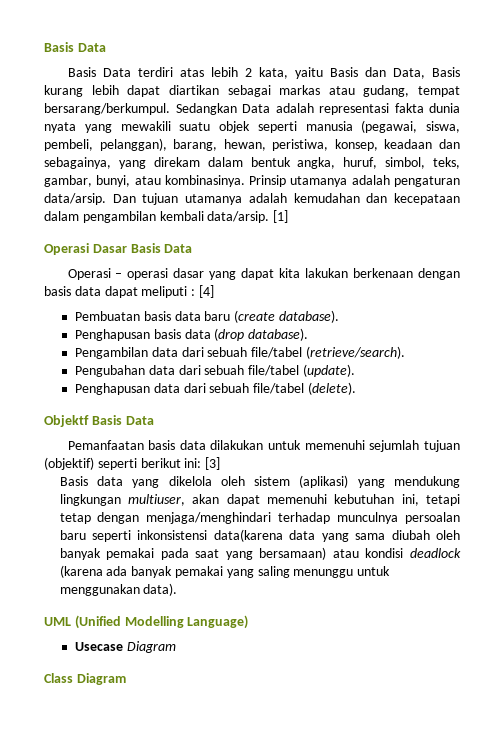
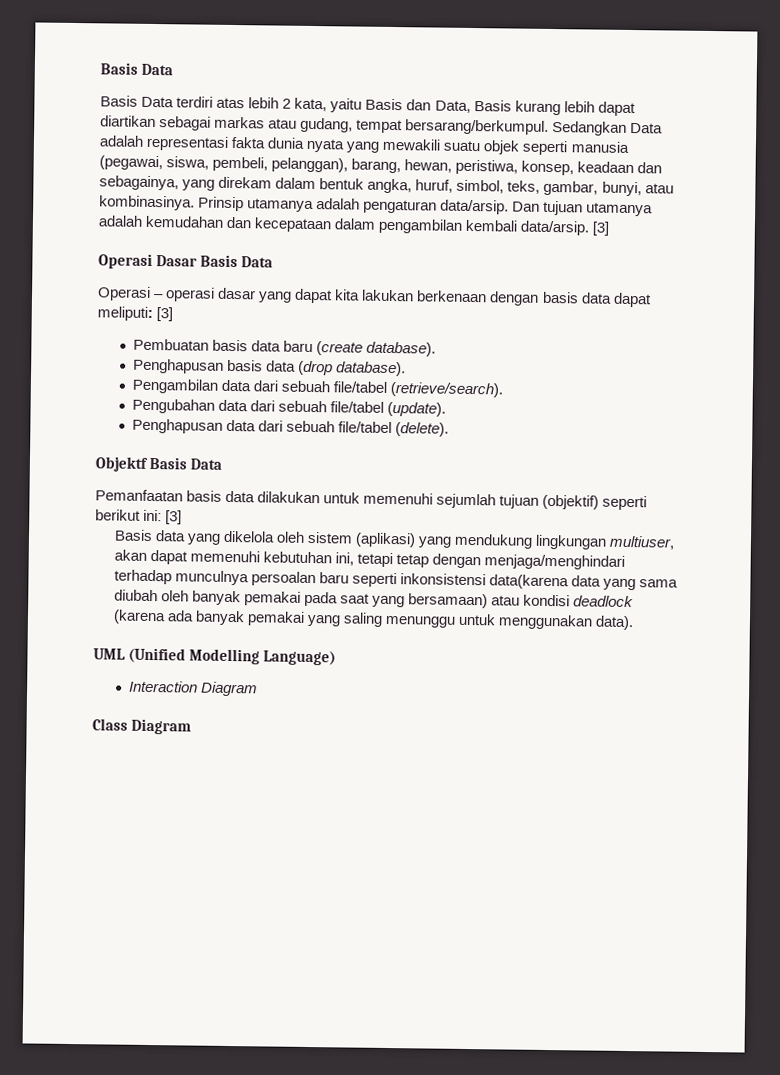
[273,210,289,223] [1] -> [592,221,610,236] [3]
[141,285,214,298] meliputi : [4] -> [97,306,174,322] meliputi: [3]
[75,642,124,651] Usecase -> [129,680,199,693] Interaction

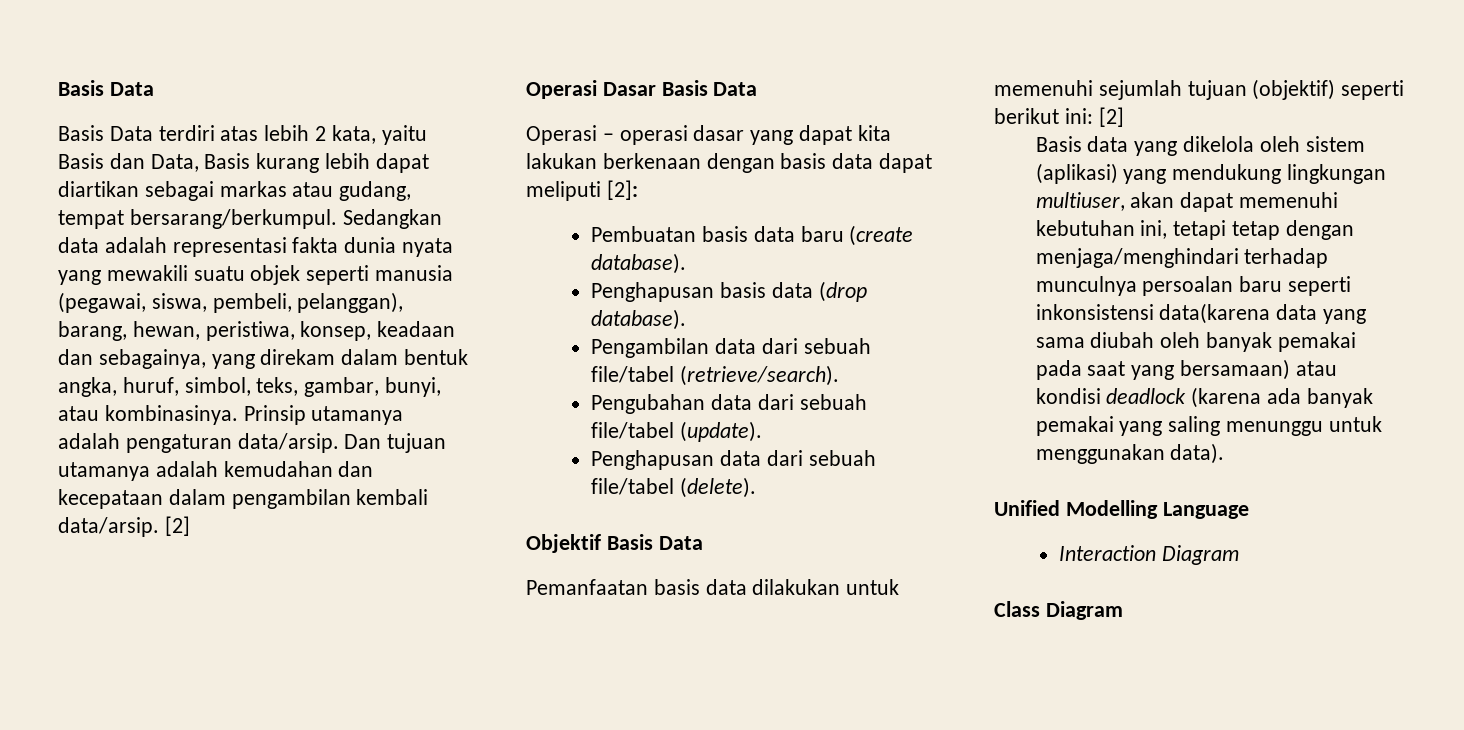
[630,122,664,134] Data -> [58,237,99,253] data
[592,221,610,236] [3] -> [164,516,190,536] [2]
[97,306,174,322] meliputi: [3] -> [526,180,638,201] meliputi [2]:
[95,456,148,472] Objektf -> [526,534,601,553] Objektif
[165,510,183,525] [3] -> [1098,107,1124,127] [2]
[93,647,337,666] UML (Unified Modelling Language) -> [994,500,1249,519] Unified Modelling Language

